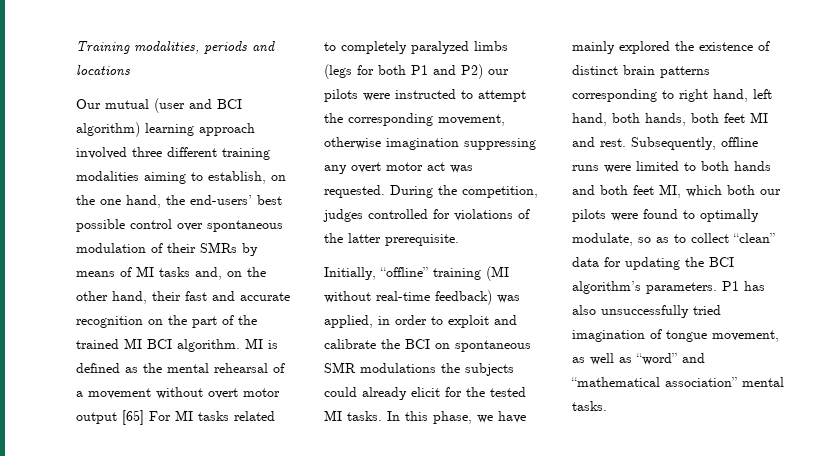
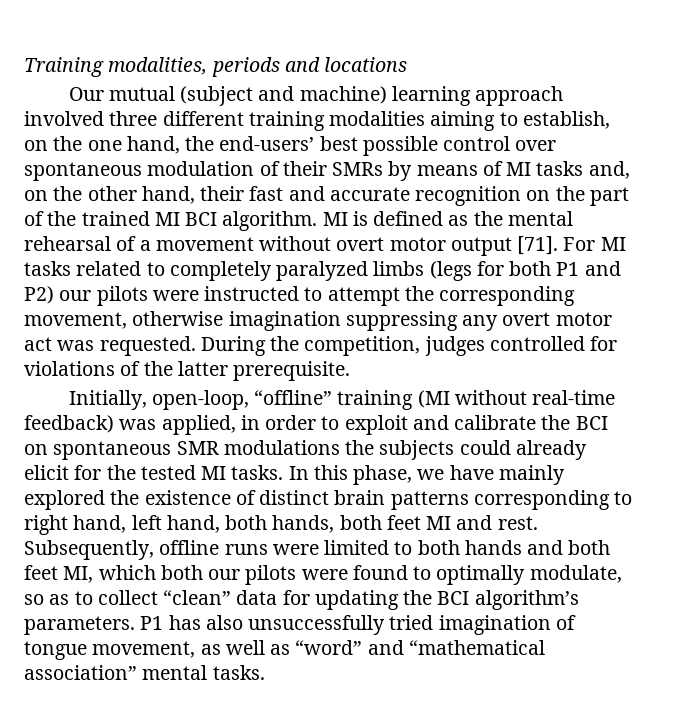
[154,98,242,113] [76,122,140,137] (user and BCI algorithm) -> [180,86,387,106] (subject and machine)
[122,410,144,425] [65] -> [517,236,559,255] [71].
(376, 273) none -> [151,390,249,410] open-loop,

